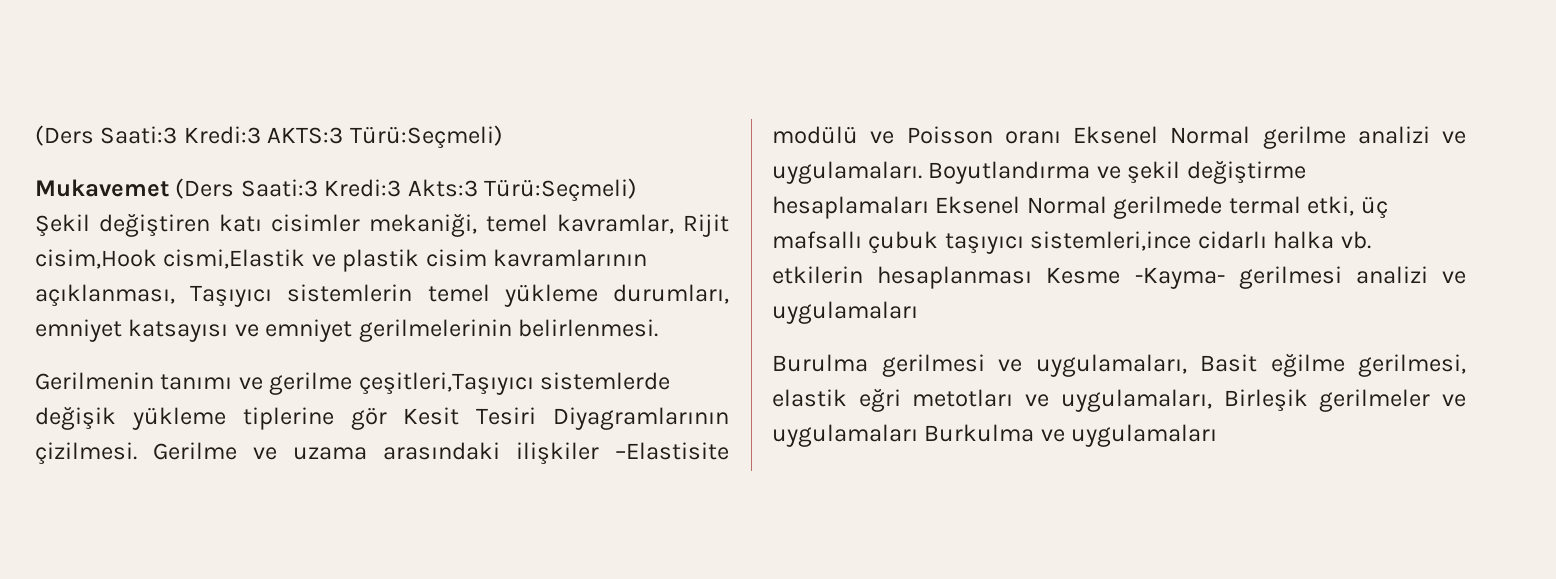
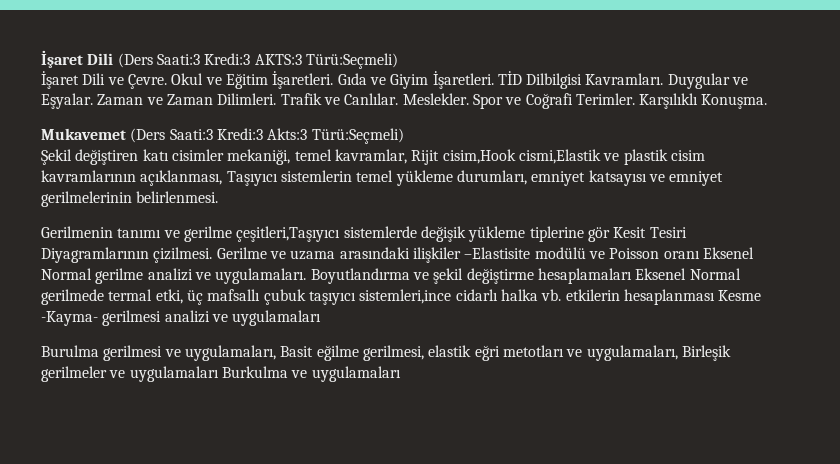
(35, 135) none -> [41,50,114,68] İşaret Dili
(503, 137) none -> [41,71,749,89] [41,93,768,109] // İşaret Dili ve Çevre. Okul ve Eğitim İşaretleri. Gıda ve Giyim İşaretleri. TİD Dilbilgisi Kavramları. Duygular ve Eşyalar. Zaman ve Zaman Dilimleri. Trafik ve Canlılar. Meslekler. Spor ve Coğrafi Terimler. Karşılıklı Konuşma.

